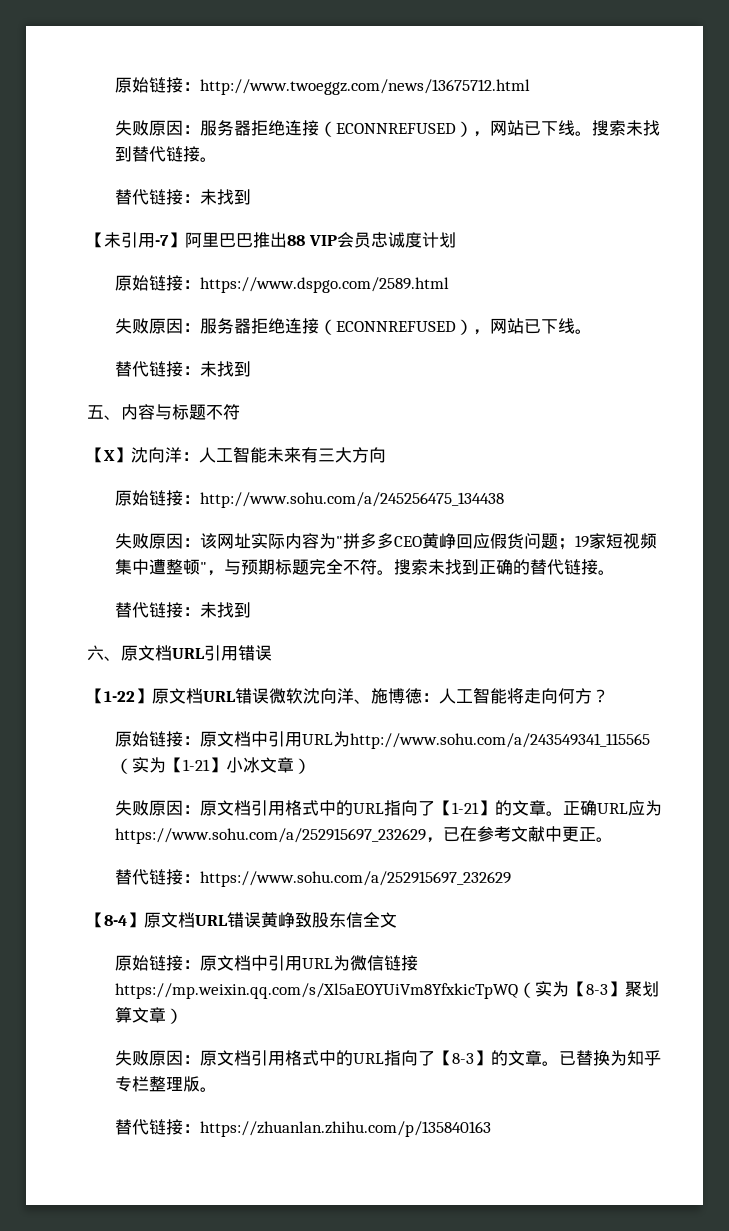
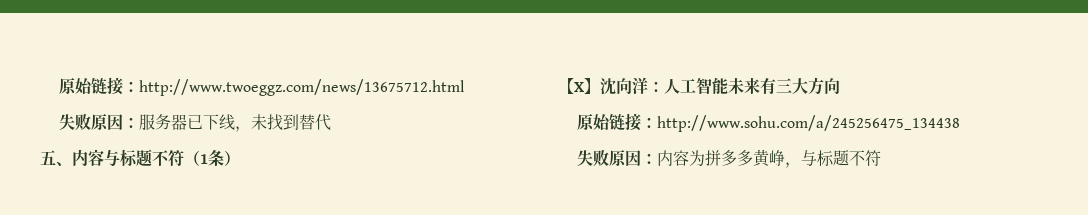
[251,120,661,137] [115,146,218,162] [115,189,252,205] [87,232,456,248] [115,275,450,293] [115,318,593,335] [115,361,252,377] 拒绝连接（ECONNREFUSED），网站已下线。搜索未找到替代链接。 // 替代链接：未找到 // 【未引用-7】阿里巴巴推出88 VIP会员忠诚度计划 // 原始链接：https://www.dspgo.com/2589.html // 失败原因：服务器拒绝连接（ECONNREFUSED），网站已下线。 // 替代链接：未找到 -> [186,114,331,132] 已下线，未找到替代
(240, 412) none -> [184,150,240,166] （1条）
[200,533,658,550] [115,559,616,576] [115,602,252,618] [87,645,272,661] [87,687,609,704] [115,731,651,749] [115,757,312,774] [115,800,663,816] [115,826,614,844] [115,869,512,887] [87,912,397,928] [115,955,419,971] [115,981,660,999] [115,1007,184,1024] [115,1050,662,1066] [115,1076,218,1092] [115,1119,492,1137] 该网址实际内容为"拼多多CEO黄峥回应假货问题；19家短视频集中遭整顿"，与预期标题完全不符。搜索未找到正确的替代链接。 // 替代链接：未找到 // 六、原文档URL引用错误 // 【1-22】原文档URL错误微软沈向洋、施博徳：人工智能将走向何方？ // 原始链接：原文档中引用URL为http://www.sohu.com/a/243549341_115565（实为【1-21】小冰文章） // 失败原因：原文档引用格式中的URL指向了【1-21】的文章。正确URL应为https://www.sohu.com/a/252915697_232629，已在参考文献中更正。 // 替代链接：https://www.sohu.com/a/252915697_232629 // 【8-4】原文档URL错误黄峥致股东信全文 // 原始链接：原文档中引用URL为微信链接https://mp.weixin.qq.com/s/Xl5aEOYUiVm8YfxkicTpWQ（实为【8-3】聚划算文章） // 失败原因：原文档引用格式中的URL指向了【8-3】的文章。已替换为知乎专栏整理版。 // 替代链接：https://zhuanlan.zhihu.com/p/135840163 -> [656,149,881,168] 内容为拼多多黄峥，与标题不符

